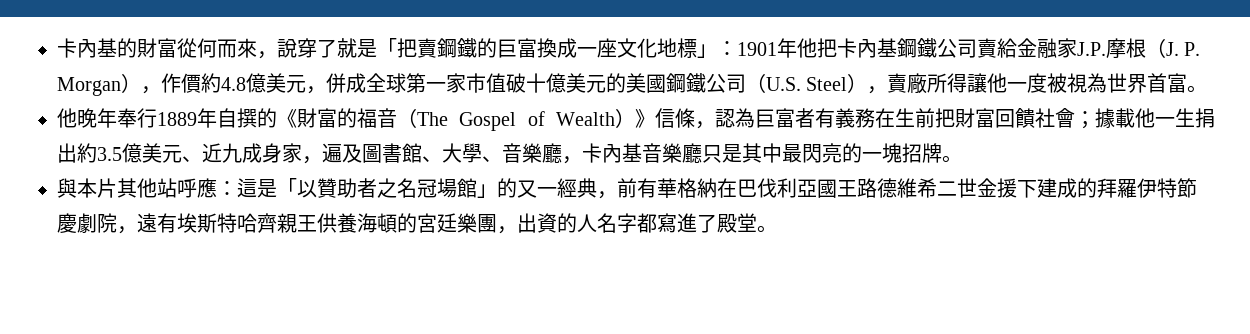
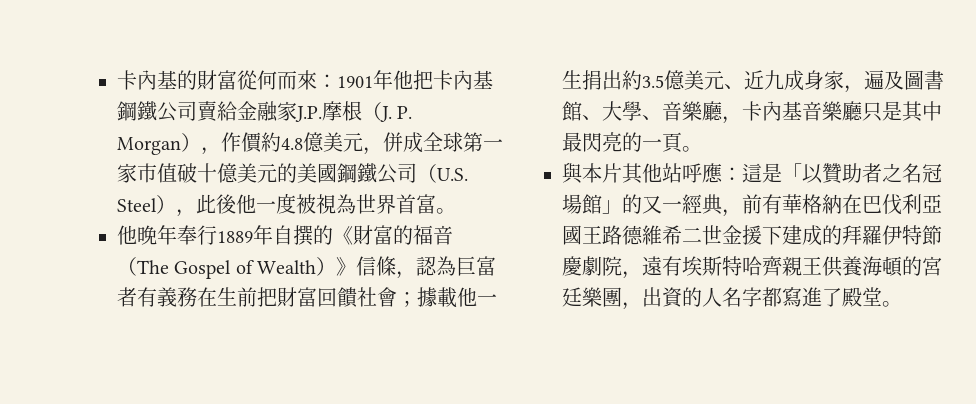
[257,38,717,59] ，說穿了就是「把賣鋼鐵的巨富換成一座文化地標」 -> (317, 80) none
[887,73,988,94] 賣廠所得讓 -> [196,194,237,214] 此後
[882,143,942,163] 塊招牌 -> [662,132,683,153] 頁

